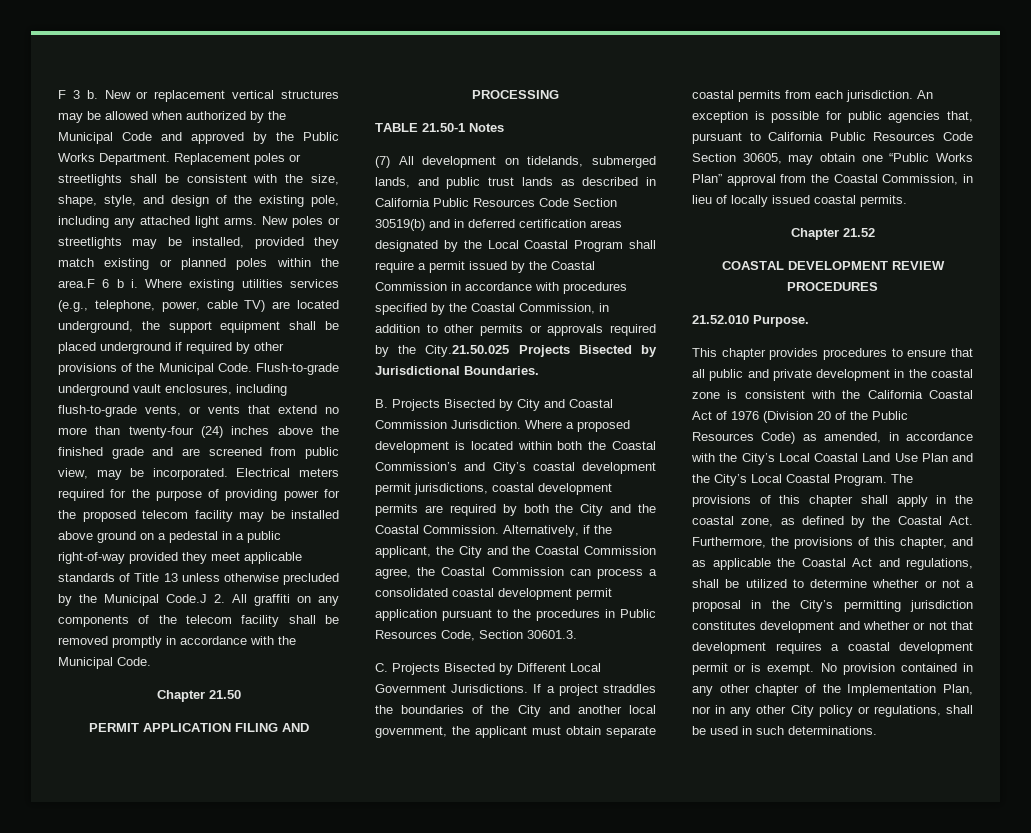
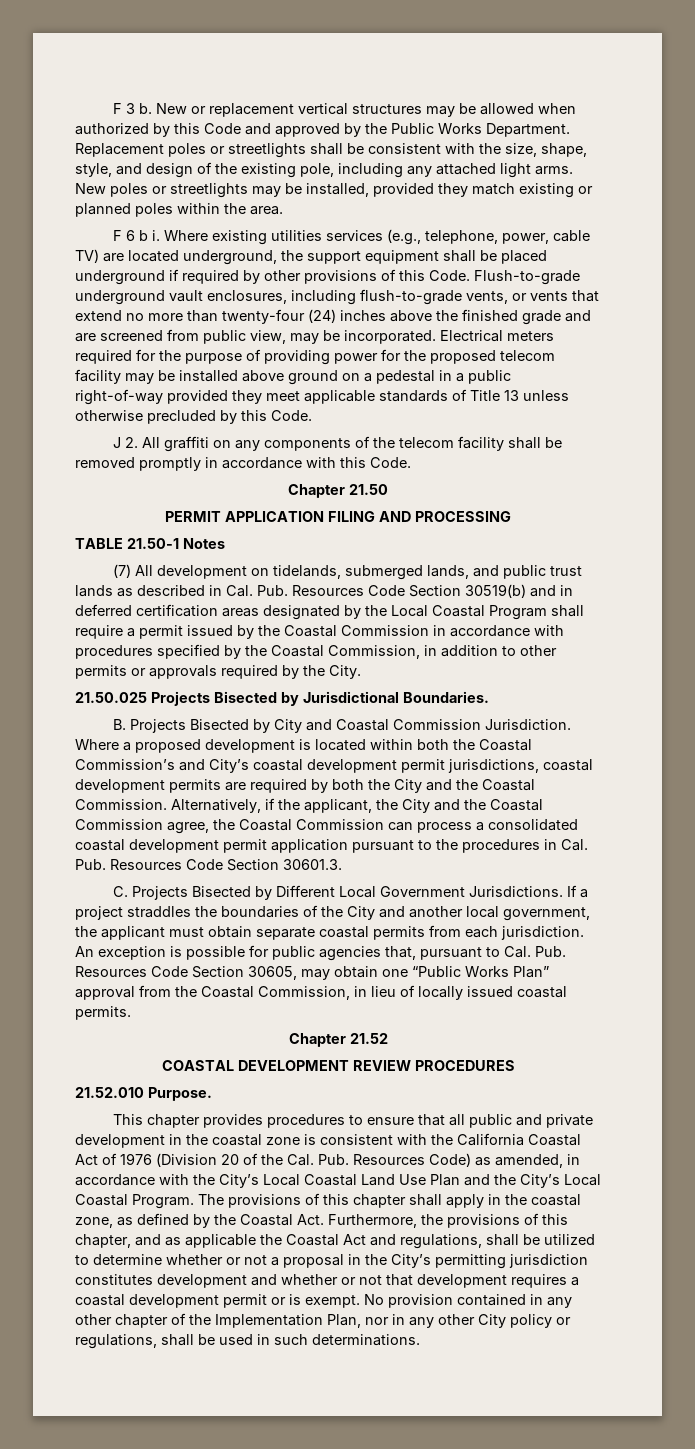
[268,111,286,120] [58,132,113,144] the Municipal -> [174,123,200,134] this
[58,279,95,288] area.F -> [250,206,283,215] [112,230,122,241] area. // F
[136,363,214,375] the Municipal -> [399,270,425,281] this
[79,594,207,606] the Municipal Code.J -> [241,410,312,421] [112,437,121,448] this Code. // J
[278,636,296,645] [58,657,113,669] the Municipal -> [340,457,366,468] this
[375,198,469,207] California Public -> [226,585,288,597] Cal. Pub.
[425,345,510,357] City.21.50.025 -> [329,665,361,679] [75,692,147,703] City. // 21.50.025
[620,609,656,618] [375,630,475,641] Public Resources Code, -> [561,839,588,851] [75,859,223,870] Cal. Pub. Resources Code
[768,132,866,141] California Public -> [504,946,566,958] Cal. Pub.
[872,411,908,420] Public -> [287,1154,349,1166] Cal. Pub.

